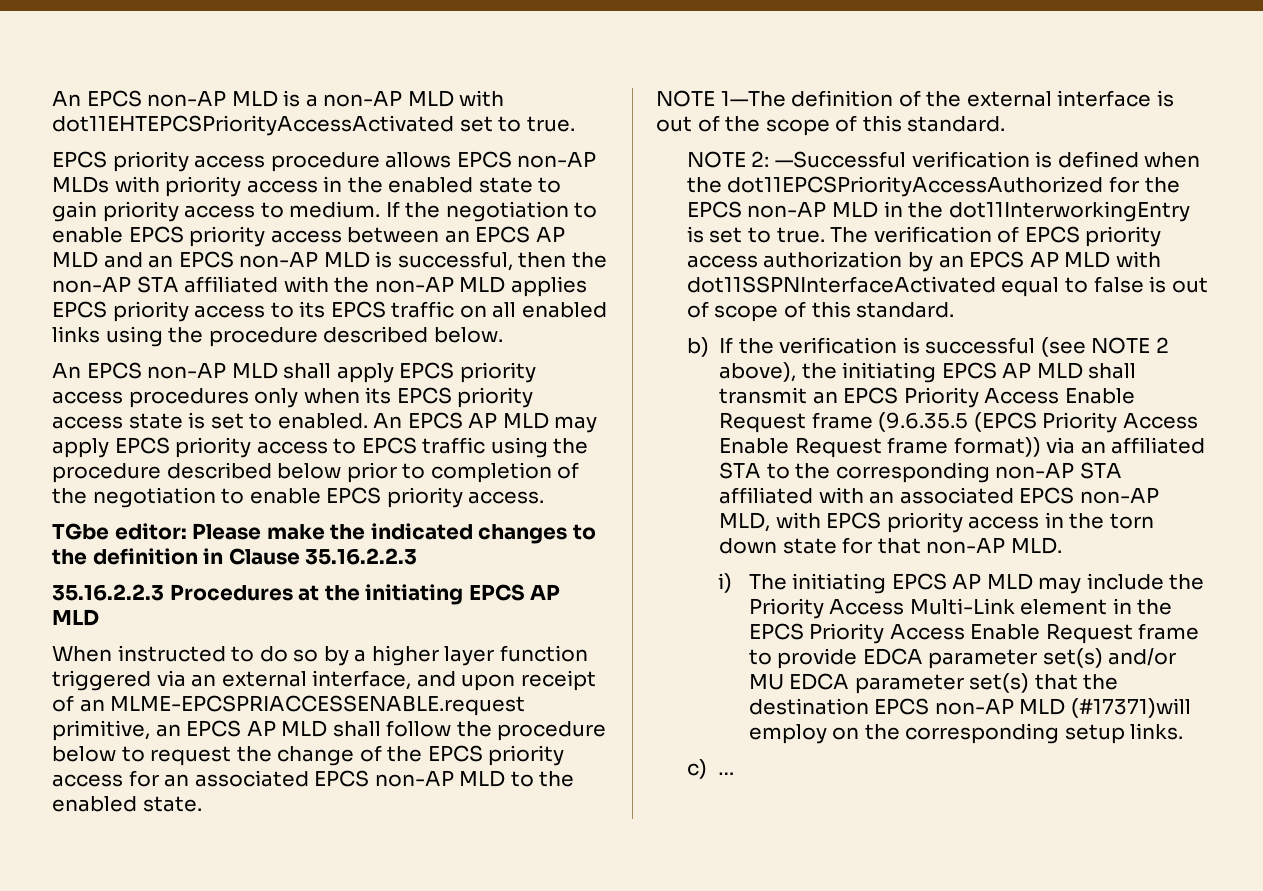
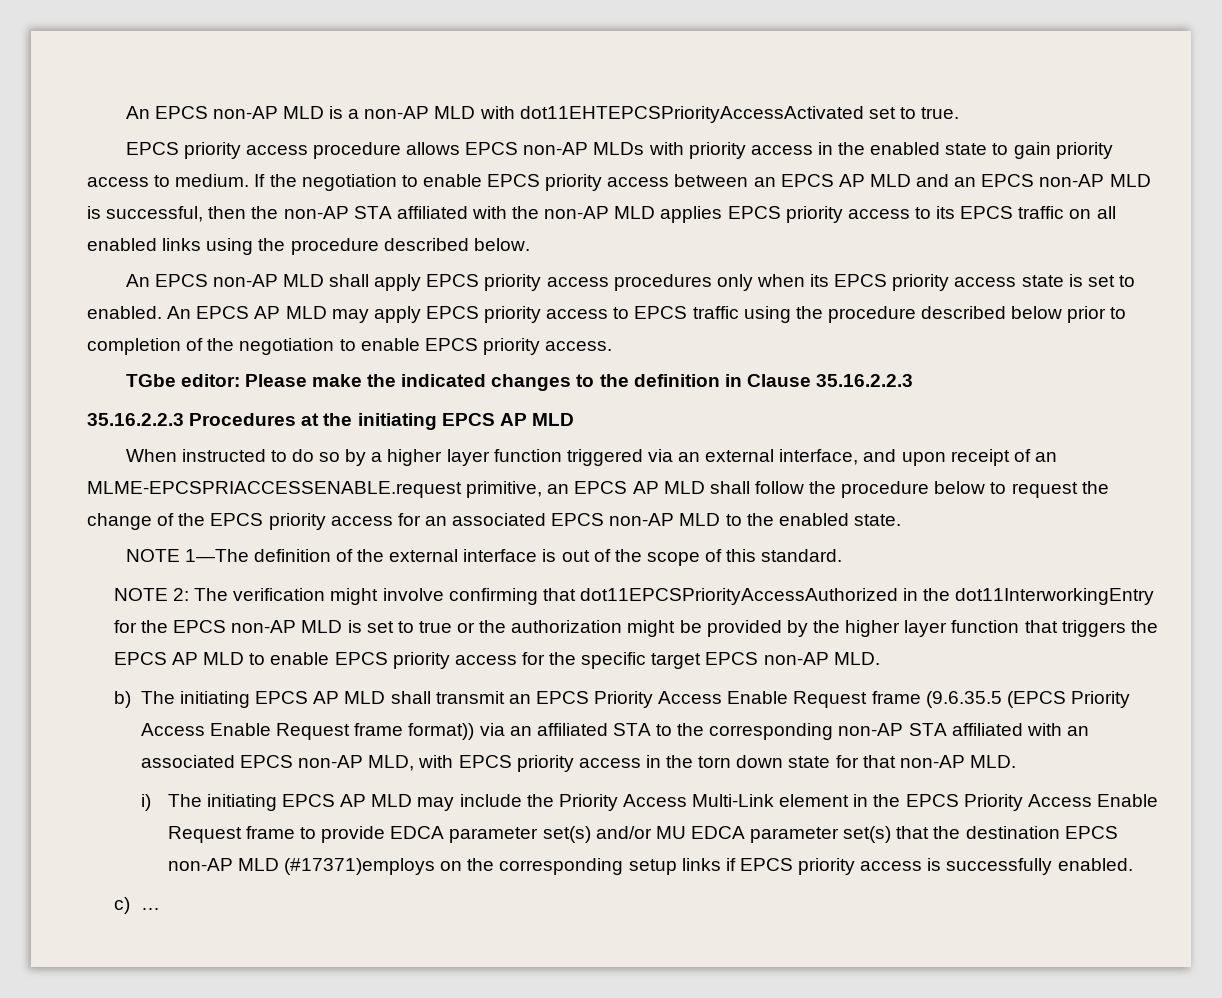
[774,151,1201,168] [686,176,1104,197] —Successful verification is defined when the dot11EPCSPriorityAccessAuthorized -> [194,588,1155,605] The verification might involve confirming that dot11EPCSPriorityAccessAuthorized in the dot11InterworkingEntry
[883,201,1190,222] [686,226,1162,247] [686,251,1161,272] [686,276,1208,297] [686,301,955,322] [686,337,1169,357] [719,362,837,382] in the dot11InterworkingEntry is set to true. The verification of EPCS priority access authorization by an EPCS AP MLD with dot11SSPNInterfaceActivated equal to false is out of scope of this standard. // b) If the verification is successful (see NOTE 2 above), the -> [347,620,1158,637] [113,652,880,669] [113,691,175,708] is set to true or the authorization might be provided by the higher layer function that triggers the EPCS AP MLD to enable EPCS priority access for the specific target EPCS non-AP MLD. // b) The
[1070,698,1191,718] [748,724,827,744] (#17371)will employ -> [284,858,436,875] (#17371)employs
[1130,723,1184,740] links. -> [681,858,1133,875] links if EPCS priority access is successfully enabled.

